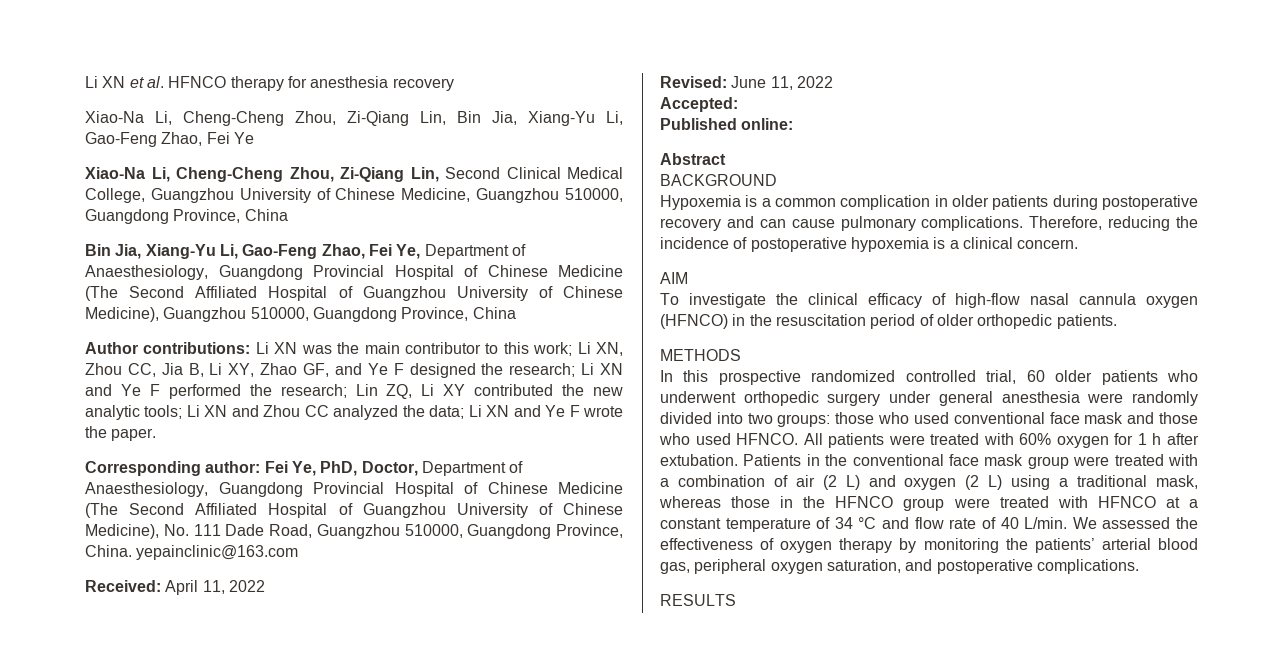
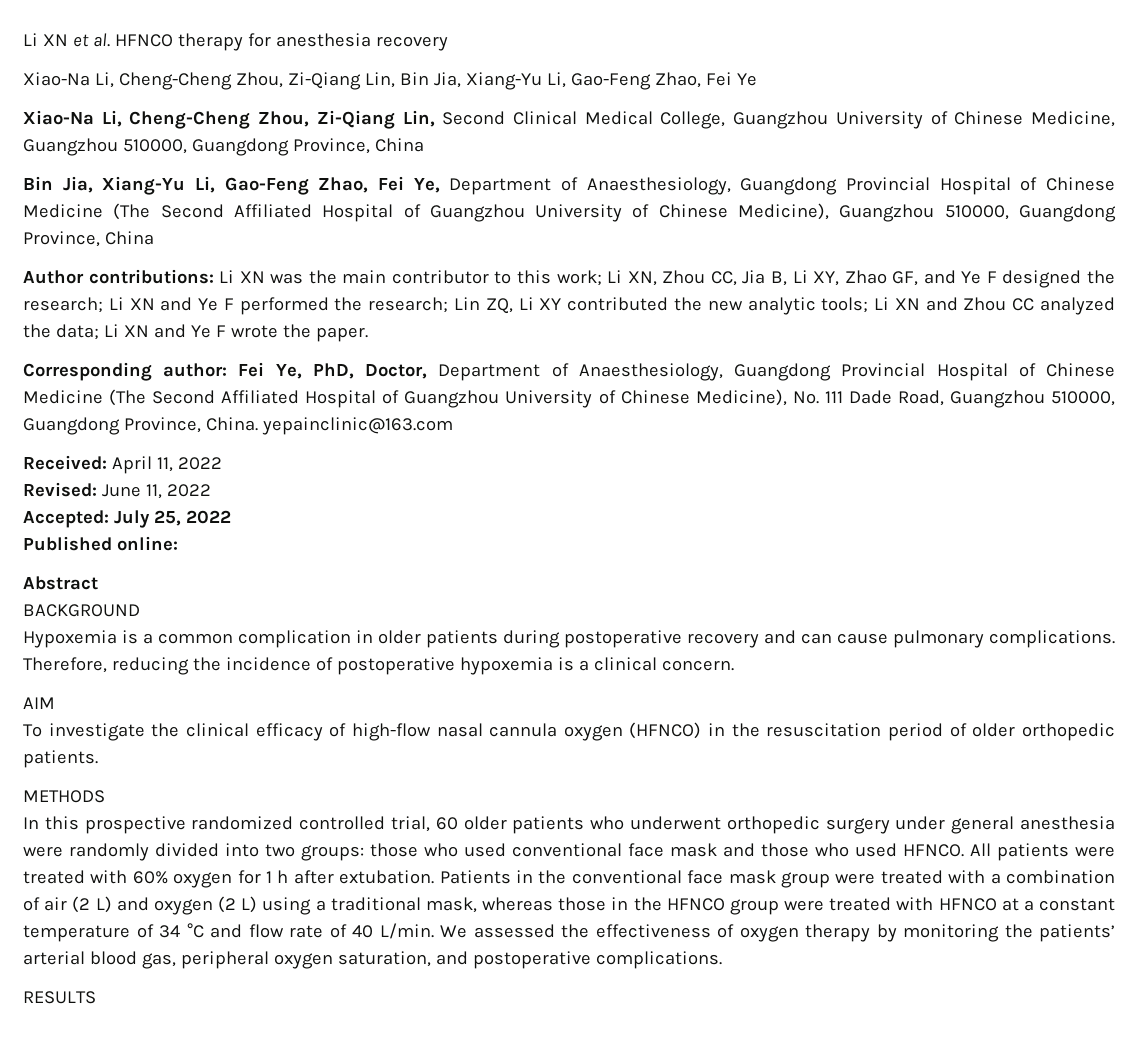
(738, 104) none -> [113,510,231,528] July 25, 2022

